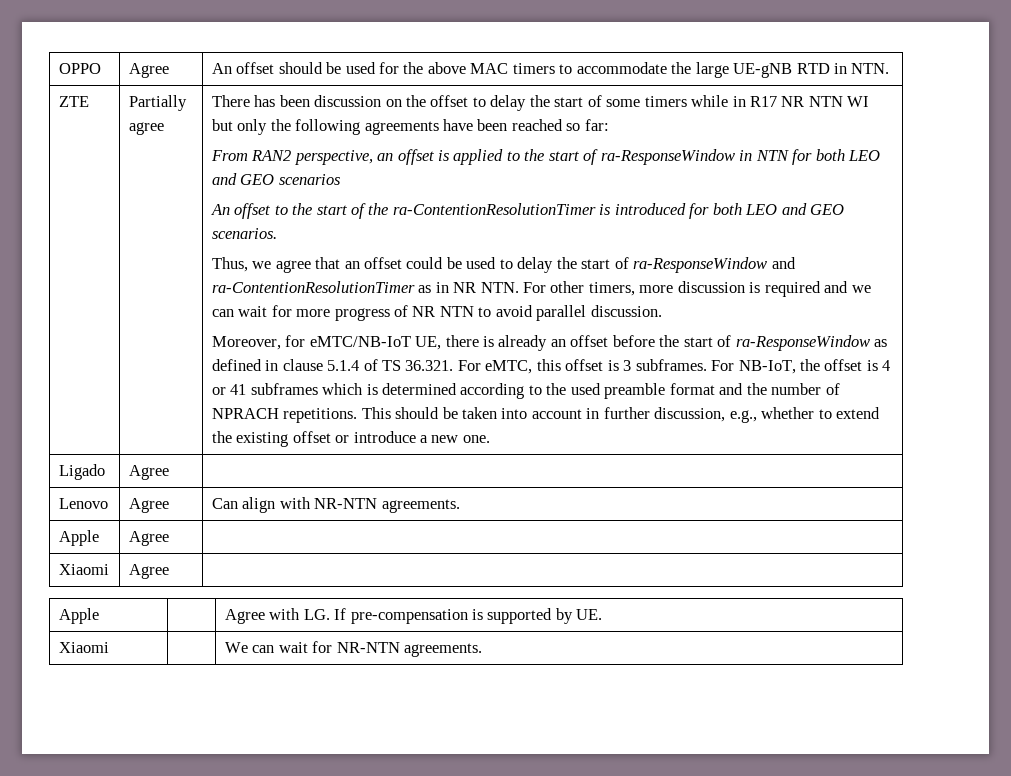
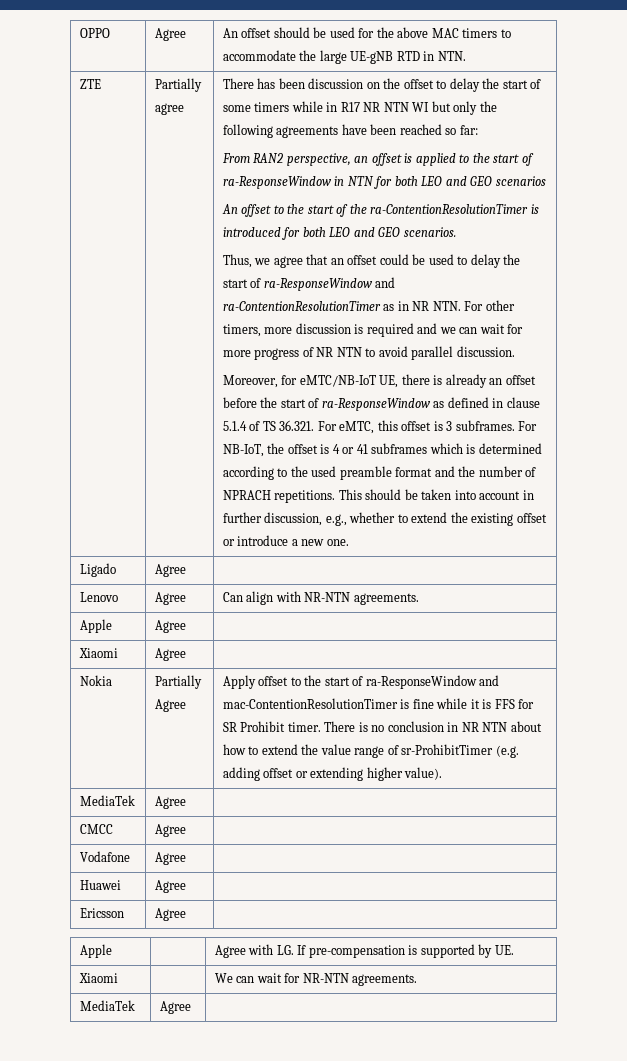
(169, 571) none -> [79,675,112,686] [154,675,202,689] [154,699,186,712] [222,675,500,689] [222,698,535,709] [222,721,542,732] [222,744,519,758] [222,767,443,781] [79,795,135,806] [154,796,186,809] [79,824,113,834] [154,824,186,837] [79,851,130,862] [154,852,186,865] [79,880,121,890] [154,880,186,893] [79,908,124,918] [154,908,186,921] // Nokia | Partially Agree | Apply offset to the start of ra-ResponseWindow and mac-ContentionResolutionTimer is fine while it is FFS for SR Prohibit timer. There is no conclusion in NR NTN about how to extend the value range of sr-ProhibitTimer (e.g. adding offset or extending higher value). // MediaTek | Agree | // CMCC | Agree | // Vodafone | Agree | // Huawei | Agree | // Ericsson | Agree |
(482, 650) none -> [79,1000,135,1011] [159,1001,191,1014] // MediaTek | Agree |

